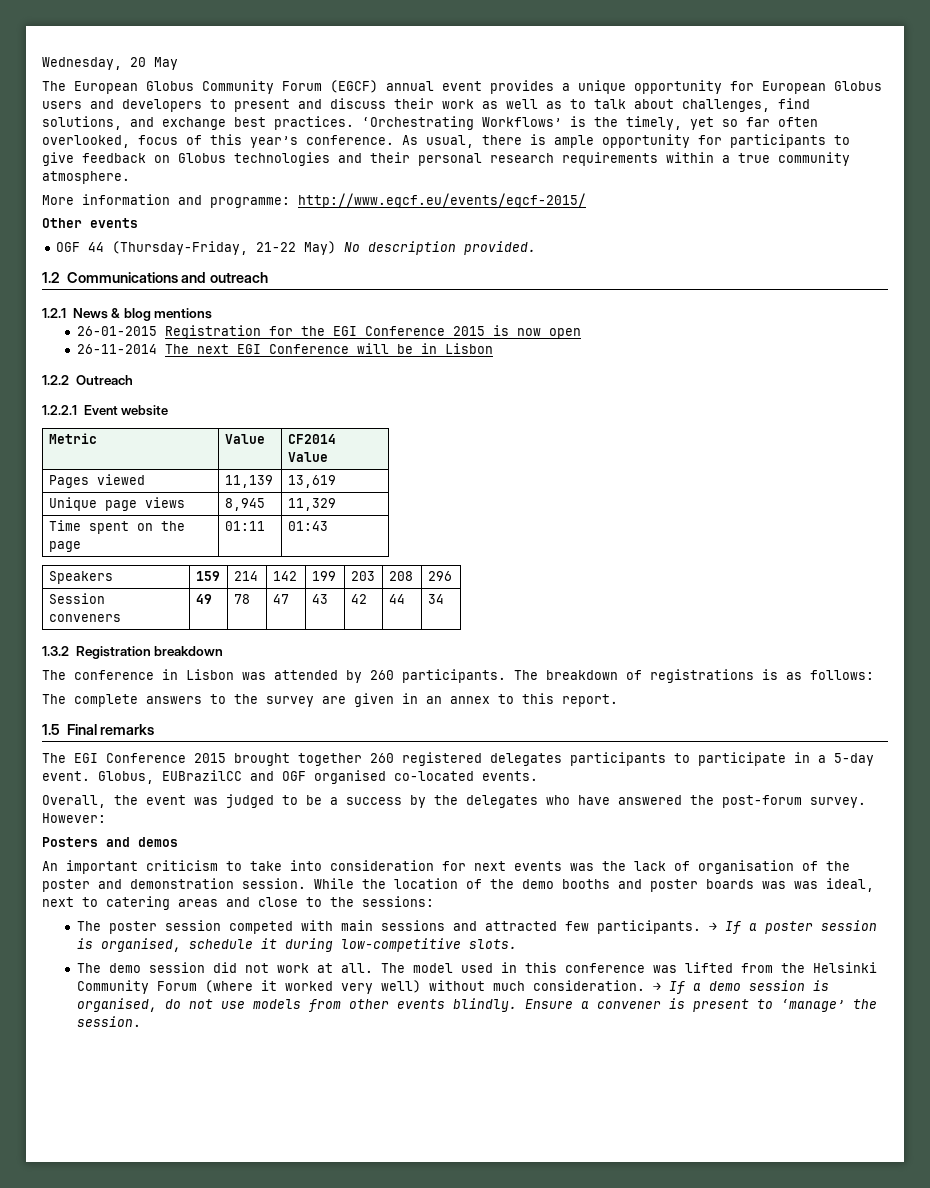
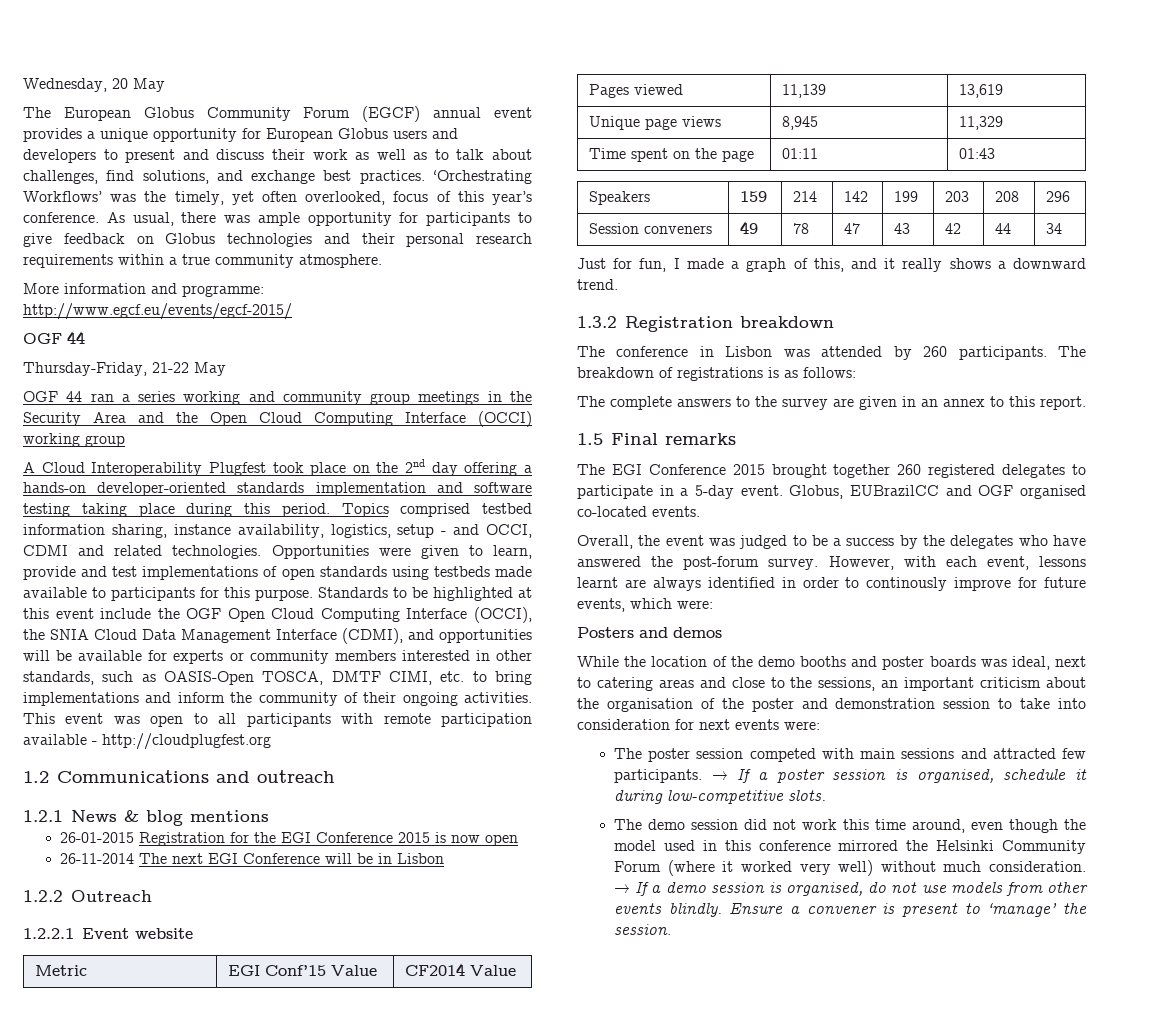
[570,116,586,127] is -> [110,194,137,202] was
[722,117,770,127] so far -> (254, 198) none
[530,134,546,145] is -> [224,215,251,223] was
[42,218,138,228] [56,241,537,255] Other events // OGF 44 (Thursday-Friday, 21-22 May) No description provided. -> [23,331,85,344] [23,362,226,376] [23,391,532,405] [23,411,532,427] [23,433,125,447] [23,459,532,476] [23,482,532,496] [23,503,532,517] [23,524,532,538] [23,545,532,559] [23,566,532,580] [23,587,532,601] [23,607,532,623] [23,628,532,644] [23,650,533,664] [23,671,532,685] [23,692,532,706] [23,713,532,727] [23,733,271,750] OGF 44 // Thursday-Friday, 21-22 May // OGF 44 ran a series working and community group meetings in the Security Area and the Open Cloud Computing Interface (OCCI) working group // A Cloud Interoperability Plugfest took place on the 2nd day offering a hands-on developer-oriented standards implementation and software testing taking place during this period. Topics comprised testbed information sharing, instance availability, logistics, setup - and OCCI, CDMI and related technologies. Opportunities were given to learn, provide and test implementations of open standards using testbeds made available to participants for this purpose. Standards to be highlighted at this event include the OGF Open Cloud Computing Interface (OCCI), the SNIA Cloud Data Management Interface (CDMI), and opportunities will be available for experts or community members interested in other standards, such as OASIS-Open TOSCA, DMTF CIMI, etc. to bring implementations and inform the community of their ongoing activities. This event was open to all participants with remote participation available - http://cloudplugfest.org
(97, 438) none -> [228,965,327,976] EGI Conf’15
(444, 599) none -> [577,258,1086,272] [577,279,618,290] // Just for fun, I made a graph of this, and it really shows a downward trend.
[570,752,666,766] participants -> (1066, 471) none
[42,813,106,823] [42,837,178,847] [42,860,850,874] [42,878,306,892] However: // Posters and demos // An important criticism to take into consideration for next events was the lack of organisation of the poster and demonstration session. -> [828,556,1086,570] [577,577,1086,591] [577,598,713,612] [577,627,722,638] However, with each event, lessons learnt are always identified in order to continously improve for future events, which were: // Posters and demos //
[794,881,818,889] was -> (1007, 663) none
[362,896,434,907] sessions: -> [818,677,1086,691] [577,698,1086,712] [577,719,820,730] sessions, an important criticism about the organisation of the poster and demonstration session to take into consideration for next events were:
[316,963,405,973] at all. The -> [843,819,1086,833] this time around, even though the
[652,962,773,973] was lifted from -> [838,840,899,851] mirrored

